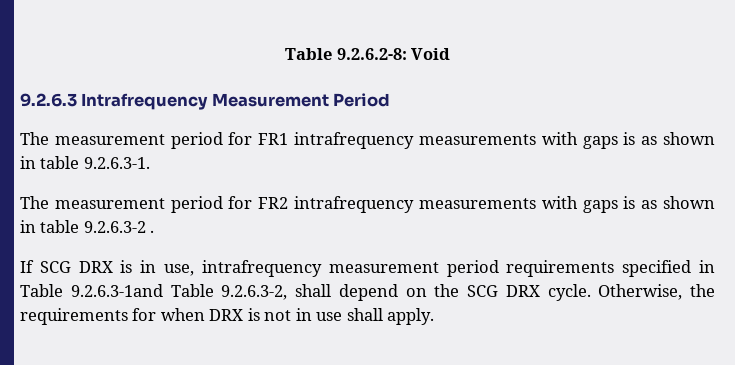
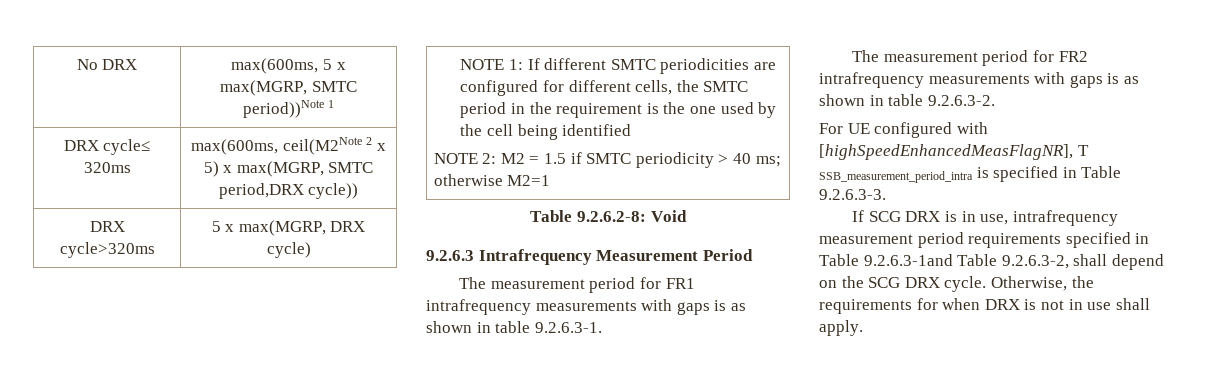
(285, 54) none -> [76,59,138,70] [231,58,346,74] [220,80,357,96] [242,100,335,118] [63,139,151,155] [83,162,131,173] [191,137,386,155] [203,161,374,177] [218,183,359,199] [89,221,125,232] [59,242,155,258] [211,220,366,236] [266,242,311,258] [460,58,777,74] [460,80,749,96] [460,102,777,118] [460,124,632,140] [433,152,781,168] [433,174,551,186] No DRX | max(600ms, 5 x max(MGRP, SMTC period))Note 1 // DRX cycle≤ 320ms | max(600ms, ceil(M2Note 2 x 5) x max(MGRP, SMTC period,DRX cycle)) // DRX cycle>320ms | 5 x max(MGRP, DRX cycle) // NOTE 1: If different SMTC periodicities are configured for different cells, the SMTC period in the requirement is the one used by the cell being identified // NOTE 2: M2 = 1.5 if SMTC periodicity > 40 ms; otherwise M2=1 //
[83,221,155,233] 9.2.6.3-2 . -> [927,95,995,106] [819,122,988,138] [819,144,1089,160] [819,166,1122,183] [819,189,886,200] 9.2.6.3-2. // For UE configured with [highSpeedEnhancedMeasFlagNR], T SSB_measurement_period_intra is specified in Table 9.2.6.3-3.

